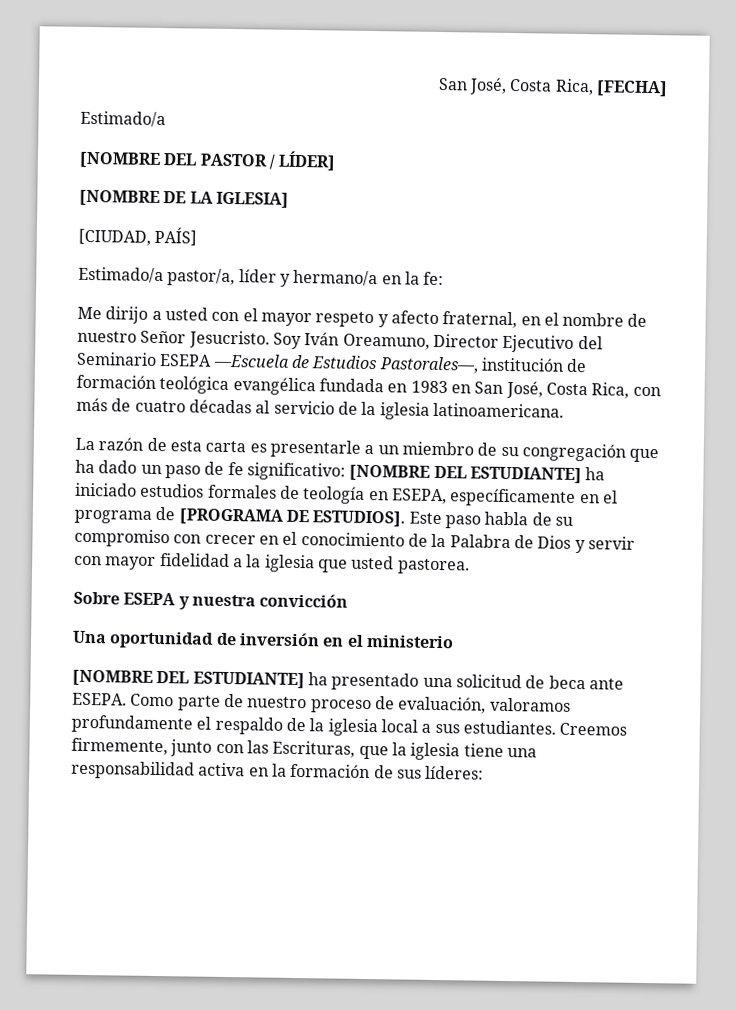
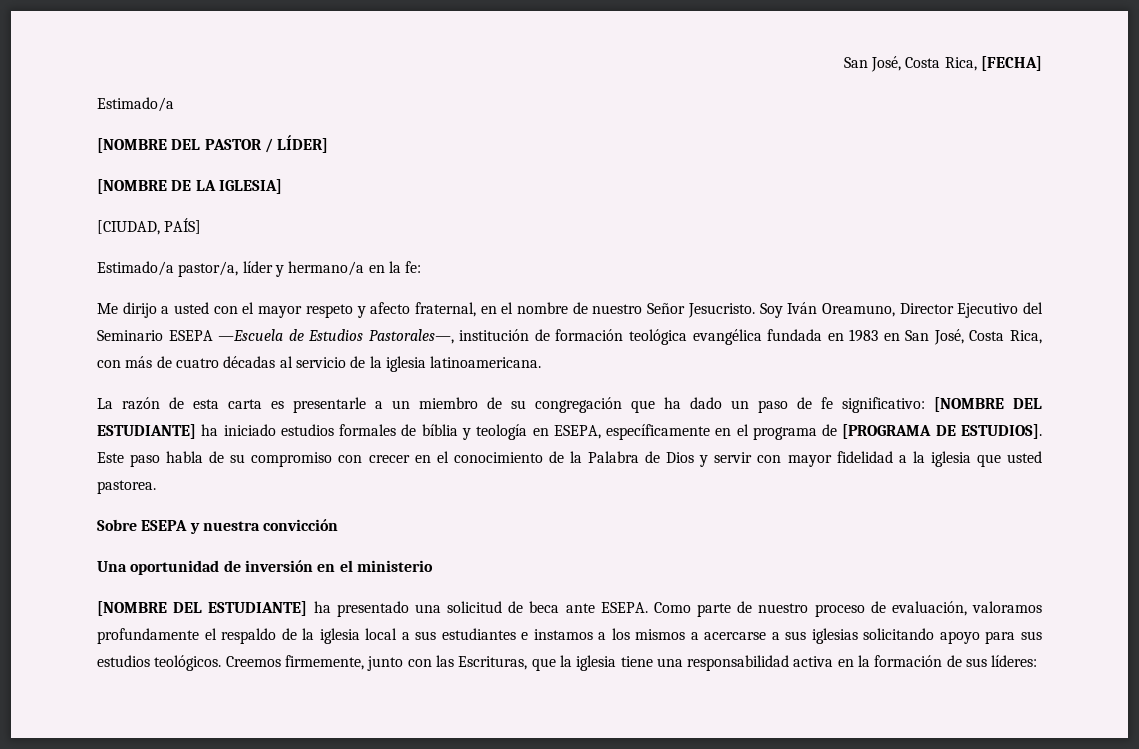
(300, 492) none -> [421,424,471,440] bíblia y
[462,720,556,735] estudiantes. -> [441,628,1042,644] [97,655,222,671] estudiantes e instamos a los mismos a acercarse a sus iglesias solicitando apoyo para sus estudios teológicos.

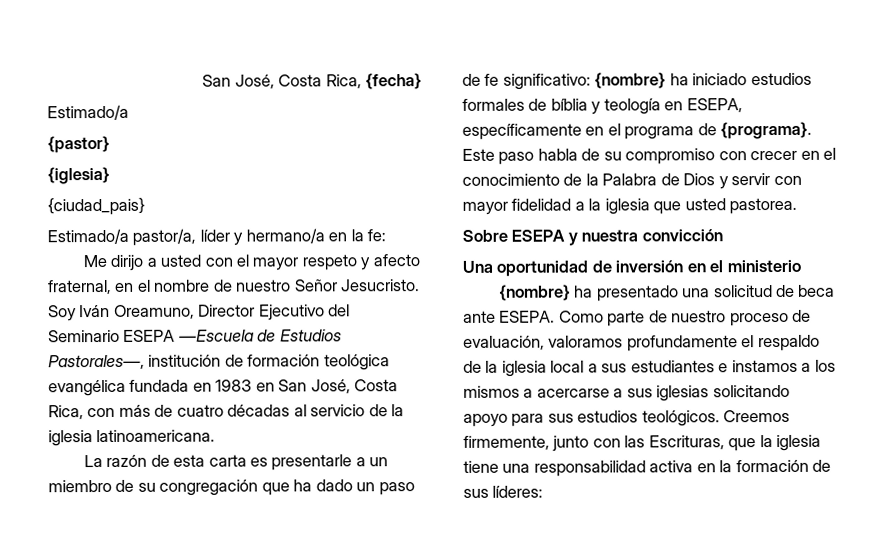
[843,56,1043,72] San José, Costa Rica, [FECHA] -> [202,73,422,90] San José, Costa Rica, {fecha}
[97,135,329,153] [97,179,282,194] [97,218,202,235] [NOMBRE DEL PASTOR / LÍDER] // [NOMBRE DE LA IGLESIA] // [CIUDAD, PAÍS] -> [47,135,110,154] [47,166,110,185] [47,197,145,216] {pastor} // {iglesia} // {ciudad_pais}
[934,397,1042,412] [97,424,196,439] [NOMBRE DEL ESTUDIANTE] -> [594,72,667,89] {nombre}
[842,424,1043,439] [PROGRAMA DE ESTUDIOS]. -> [720,121,813,140] {programa}.
[97,601,308,616] [NOMBRE DEL ESTUDIANTE] -> [498,284,571,301] {nombre}

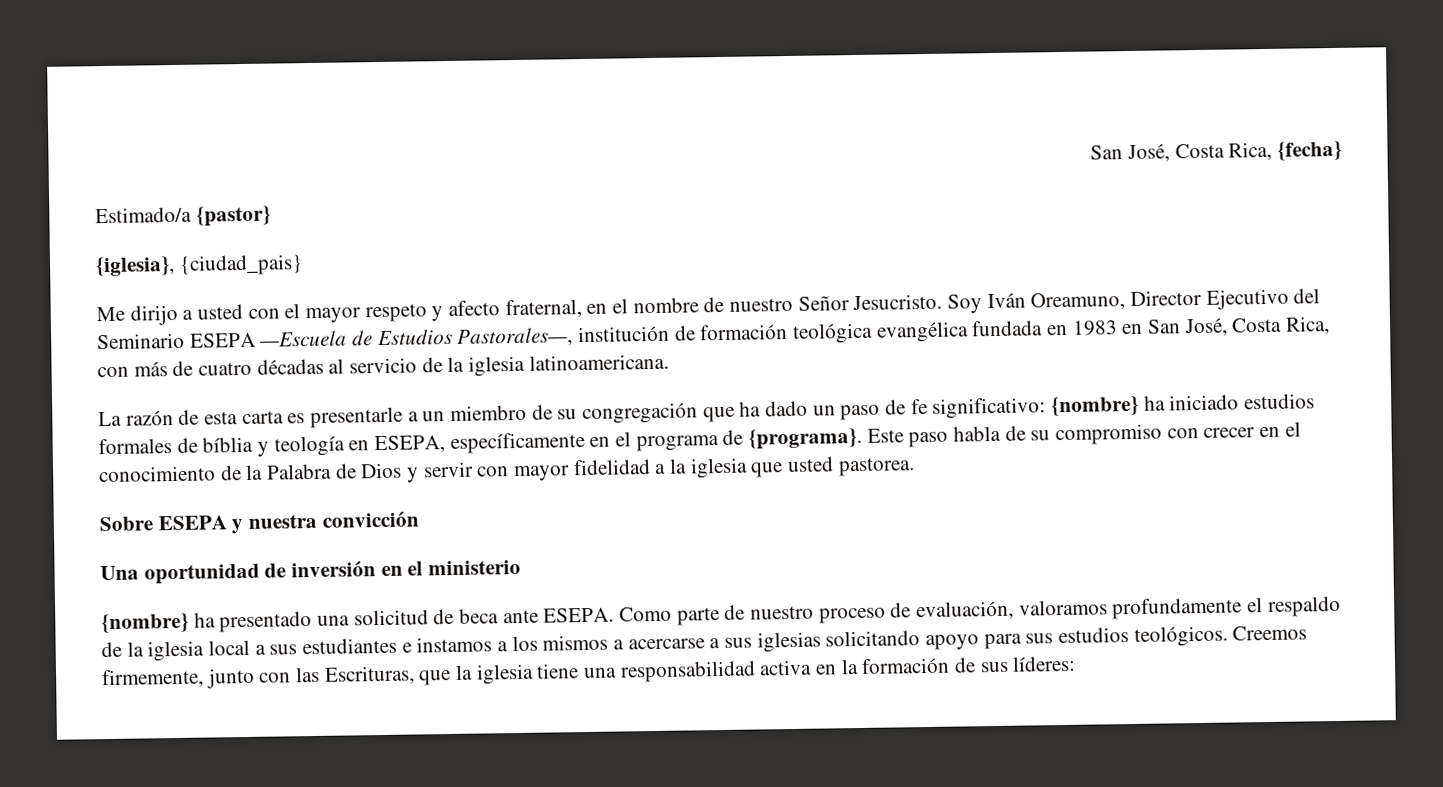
(129, 112) // -> (192, 215) none
[47,166,110,185] {iglesia} // -> [95,256,175,277] {iglesia},
[47,228,387,246] // Estimado/a pastor/a, líder y hermano/a en la fe: -> (303, 265) none

